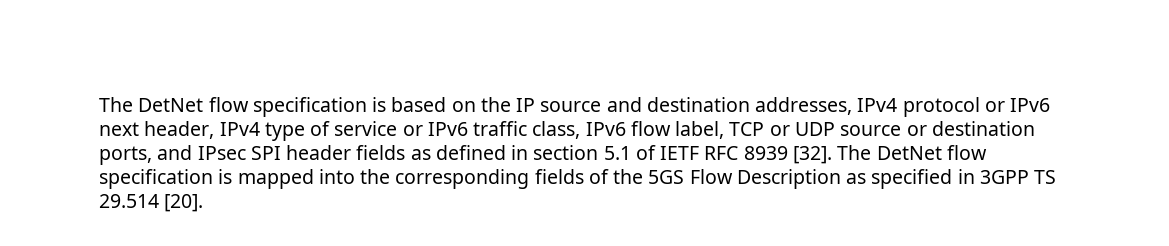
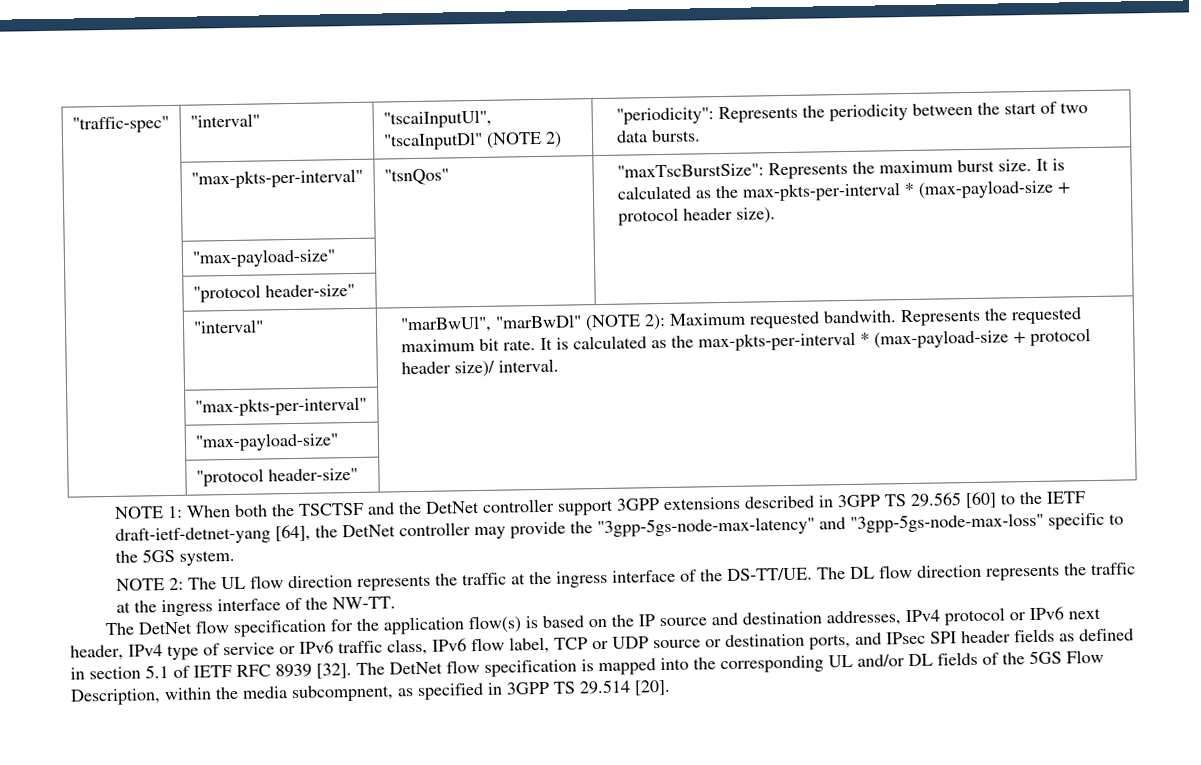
[99,97,367,117] The DetNet flow specification -> [71,115,169,134] [189,113,260,128] [382,109,492,129] [382,131,562,151] [615,101,1088,125] [615,129,701,143] [190,168,363,189] [383,168,449,186] [616,158,1065,180] [616,179,1070,202] [617,207,776,226] [191,248,336,268] [192,283,355,303] [192,319,264,334] [399,307,1082,334] [400,328,1091,353] [400,358,559,378] [194,396,367,417] [194,432,339,452] [195,467,358,487] [114,491,1087,519] [115,512,1125,545] [115,548,236,566] [116,562,1137,591] [116,596,397,617] [104,615,522,637] "traffic-spec" | "interval" | "tscaiInputUl", "tscaInputDl" (NOTE 2) | "periodicity": Represents the periodicity between the start of two data bursts. // | "max-pkts-per-interval" | "tsnQos" | "maxTscBurstSize": Represents the maximum burst size. It is calculated as the max-pkts-per-interval * (max-payload-size + protocol header size). // | "max-payload-size" | | // | "protocol header-size" | | // | "interval" | "marBwUl", "marBwDl" (NOTE 2): Maximum requested bandwith. Represents the requested maximum bit rate. It is calculated as the max-pkts-per-interval * (max-payload-size + protocol header size)/ interval. // | "max-pkts-per-interval" | // | "max-payload-size" | // | "protocol header-size" | // NOTE 1: When both the TSCTSF and the DetNet controller support 3GPP extensions described in 3GPP TS 29.565 [60] to the IETF draft-ietf-detnet-yang [64], the DetNet controller may provide the "3gpp-5gs-node-max-latency" and "3gpp-5gs-node-max-loss" specific to the 5GS system. // NOTE 2: The UL flow direction represents the traffic at the ingress interface of the DS-TT/UE. The DL flow direction represents the traffic at the ingress interface of the NW-TT. // The DetNet flow specification for the application flow(s)
(530, 179) none -> [828,653,933,668] UL and/or DL
[736,169,841,189] Description -> [70,684,394,706] Description, within the media subcompnent,

